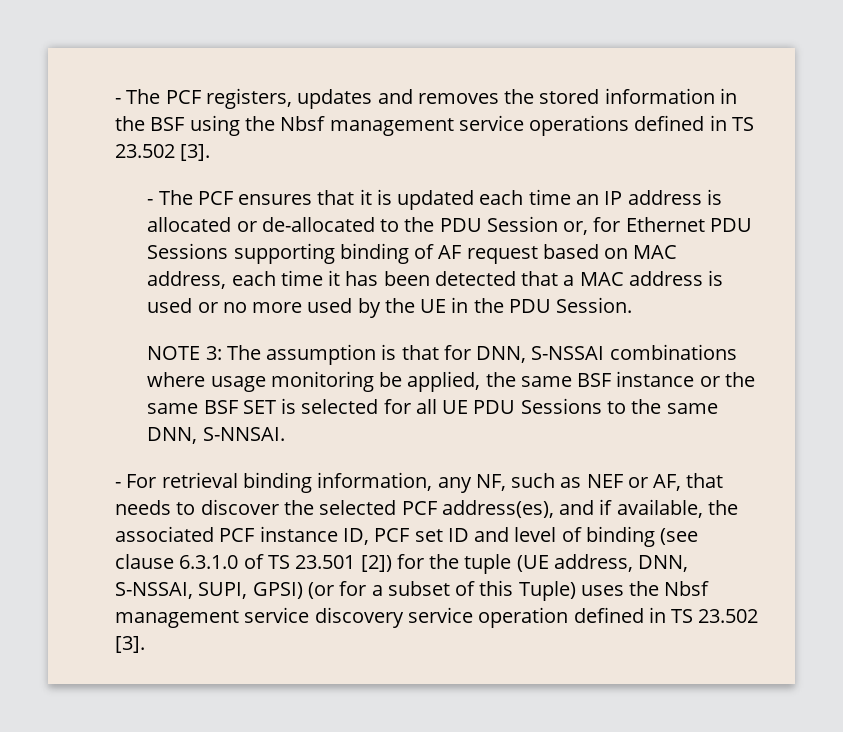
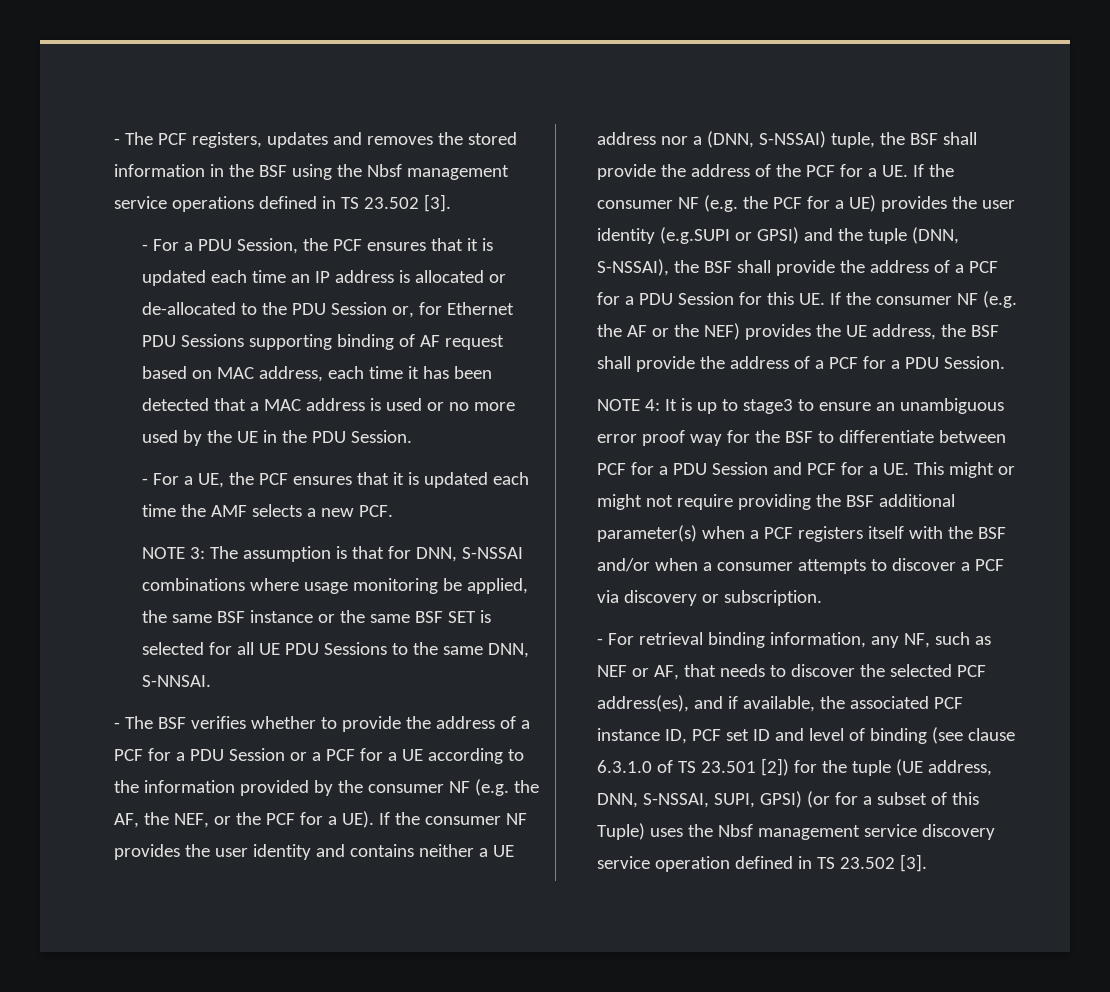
[158,190,193,205] The -> [152,238,328,254] For a PDU Session, the
(633, 305) none -> [141,472,529,488] [141,504,393,517] // - For a UE, the PCF ensures that it is updated each time the AMF selects a new PCF.
(285, 434) none -> [114,716,531,732] [114,748,525,764] [114,779,540,796] [114,811,528,828] [114,844,515,860] [597,131,978,148] [597,164,955,180] [597,195,1016,212] [597,227,960,244] [597,259,999,276] [597,291,1018,308] [597,323,1000,340] [597,356,1006,372] [597,398,1005,414] [597,430,1007,446] [597,462,1016,478] [597,494,956,510] [597,525,1007,542] [597,558,1005,574] [597,590,823,606] // - The BSF verifies whether to provide the address of a PCF for a PDU Session or a PCF for a UE according to the information provided by the consumer NF (e.g. the AF, the NEF, or the PCF for a UE). If the consumer NF provides the user identity and contains neither a UE address nor a (DNN, S-NSSAI) tuple, the BSF shall provide the address of the PCF for a UE. If the consumer NF (e.g. the PCF for a UE) provides the user identity (e.g.SUPI or GPSI) and the tuple (DNN, S-NSSAI), the BSF shall provide the address of a PCF for a PDU Session for this UE. If the consumer NF (e.g. the AF or the NEF) provides the UE address, the BSF shall provide the address of a PCF for a PDU Session. // NOTE 4: It is up to stage3 to ensure an unambiguous error proof way for the BSF to differentiate between PCF for a PDU Session and PCF for a UE. This might or might not require providing the BSF additional parameter(s) when a PCF registers itself with the BSF and/or when a consumer attempts to discover a PCF via discovery or subscription.

